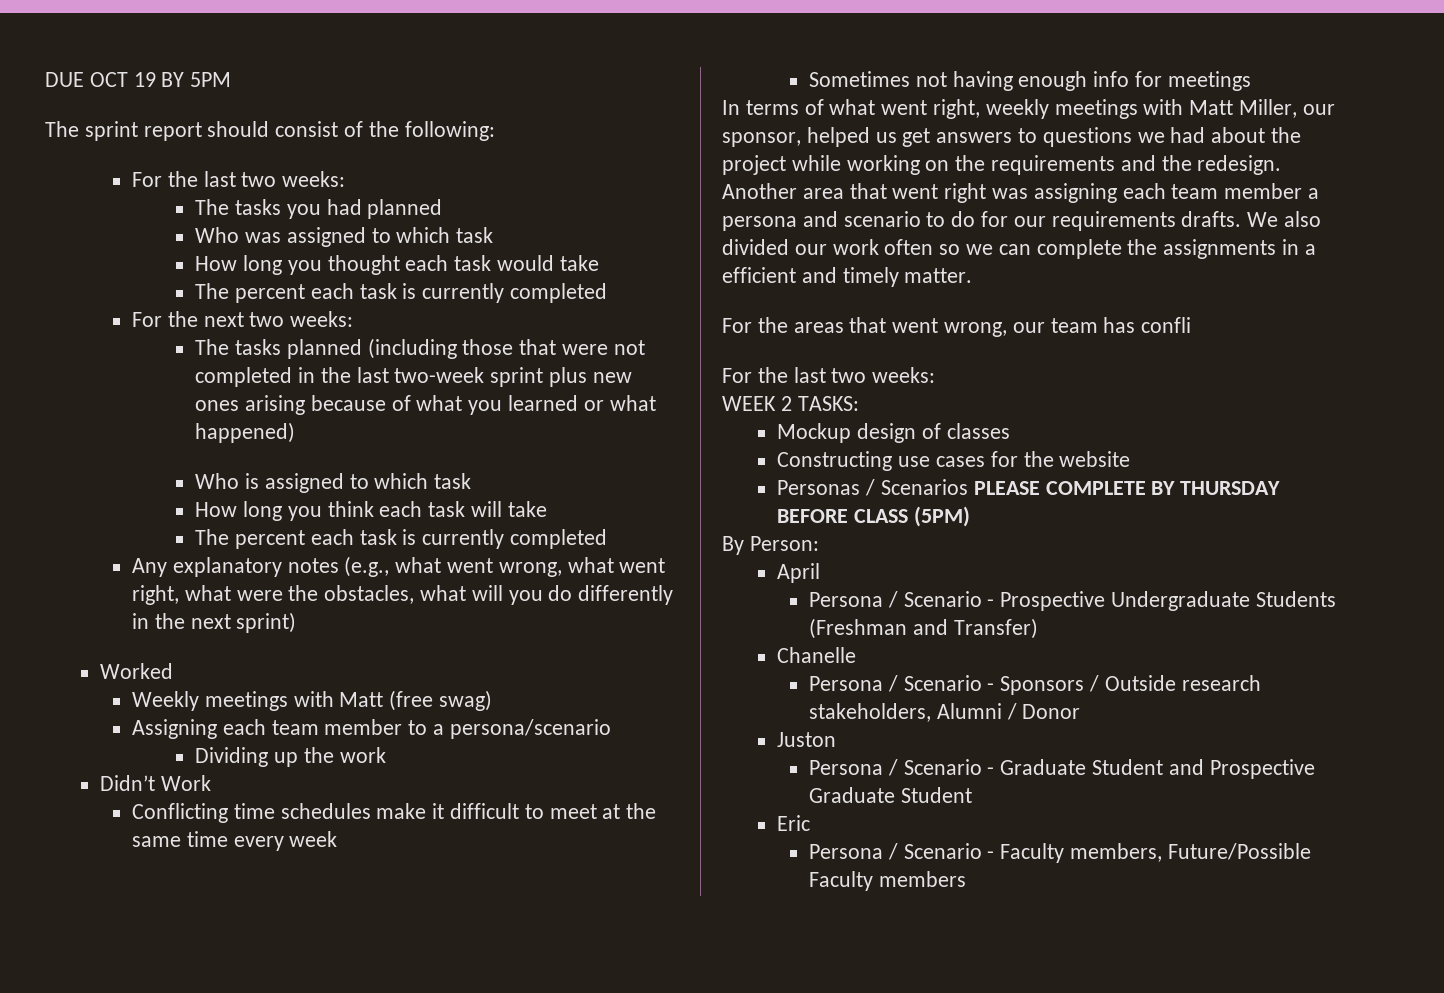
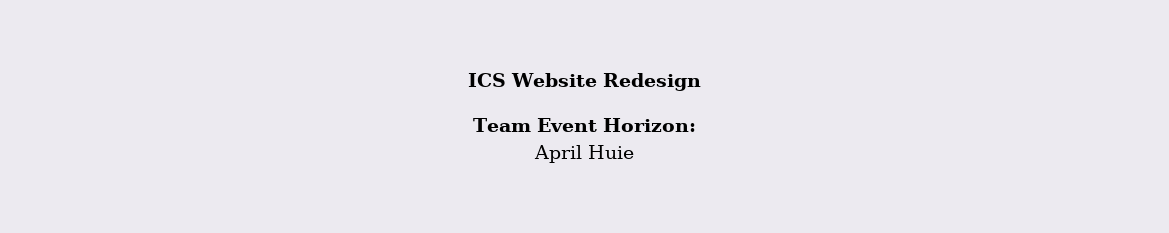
[45,72,232,87] [45,121,495,141] [131,171,346,187] [195,199,443,219] [195,227,494,247] [195,255,599,275] [195,283,608,303] [131,311,354,327] [195,338,645,359] [195,367,632,387] [195,395,656,415] [195,422,296,443] [195,473,472,493] [195,501,547,521] [195,529,608,549] [131,556,666,577] [131,585,674,605] [131,612,297,633] [100,663,174,679] [131,690,492,711] [131,719,611,739] [195,747,386,767] [100,775,212,791] [131,803,657,823] [131,831,338,851] [808,71,1251,91] [722,99,1335,119] [722,127,1302,147] [722,155,1282,175] [722,183,1320,203] [722,211,1322,231] [722,239,1316,259] [722,267,973,287] [722,317,1192,337] [722,367,936,383] [722,396,859,411] [777,423,1010,443] [777,451,1131,471] [777,479,1281,496] [777,506,970,527] [722,536,819,555] [777,563,821,583] [808,591,1336,611] [808,618,1038,639] [777,647,857,663] [808,675,1261,695] [808,703,1081,722] [777,732,837,747] [808,759,1315,779] [808,787,972,803] [777,815,811,831] [808,843,1311,863] [808,871,966,891] DUE OCT 19 BY 5PM // The sprint report should consist of the following: // For the last two weeks: // The tasks you had planned // Who was assigned to which task // How long you thought each task would take // The percent each task is currently completed // For the next two weeks: // The tasks planned (including those that were not completed in the last two-week sprint plus new ones arising because of what you learned or what happened) // Who is assigned to which task // How long you think each task will take // The percent each task is currently completed // Any explanatory notes (e.g., what went wrong, what went right, what were the obstacles, what will you do differently in the next sprint) // Worked // Weekly meetings with Matt (free swag) // Assigning each team member to a persona/scenario // Dividing up the work // Didn’t Work // Conflicting time schedules make it difficult to meet at the same time every week // Sometimes not having enough info for meetings // In terms of what went right, weekly meetings with Matt Miller, our sponsor, helped us get answers to questions we had about the project while working on the requirements and the redesign. Another area that went right was assigning each team member a persona and scenario to do for our requirements drafts. We also divided our work often so we can complete the assignments in a efficient and timely matter. // For the areas that went wrong, our team has confli // For the last two weeks: // WEEK 2 TASKS: // Mockup design of classes // Constructing use cases for the website // Personas / Scenarios PLEASE COMPLETE BY THURSDAY BEFORE CLASS (5PM) // By Person: // April // Persona / Scenario - Prospective Undergraduate Students (Freshman and Transfer) // Chanelle // Persona / Scenario - Sponsors / Outside research stakeholders, Alumni / Donor // Juston // Persona / Scenario - Graduate Student and Prospective Graduate Student // Eric // Persona / Scenario - Faculty members, Future/Possible Faculty members -> [468,73,701,91] [473,118,696,132] [534,145,634,163] ICS Website Redesign // Team Event Horizon: // April Huie

